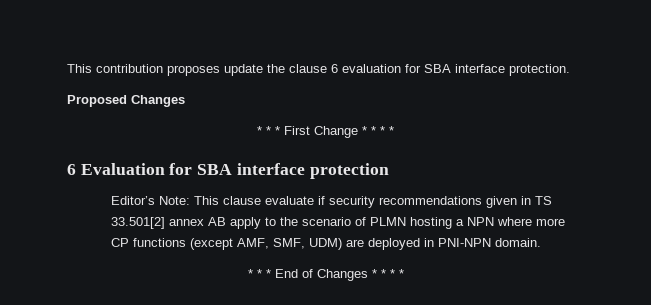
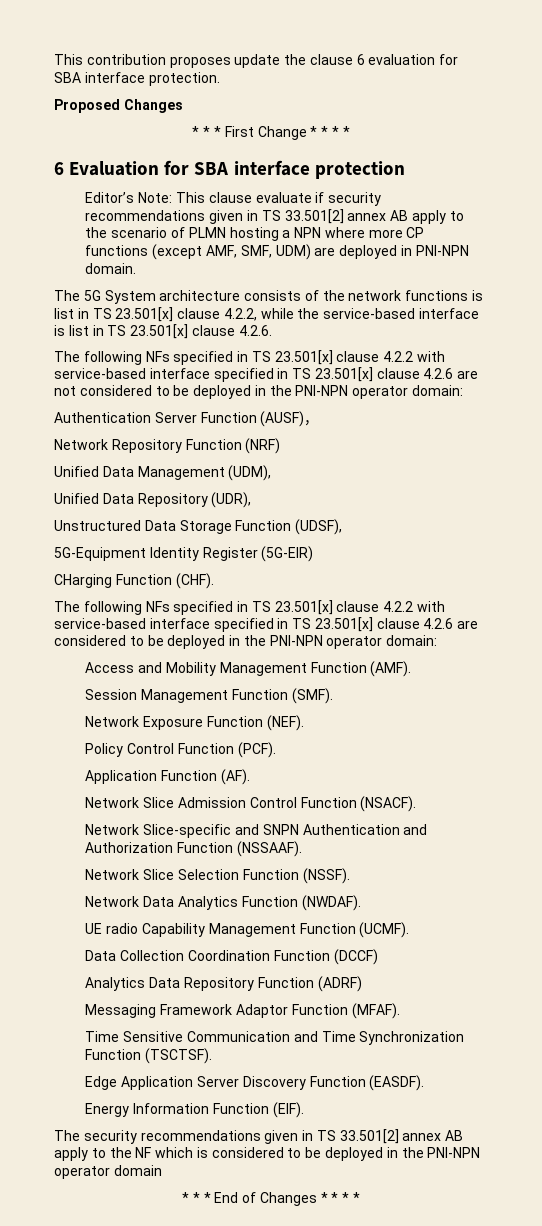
(541, 242) none -> [54,290,484,304] [54,307,480,322] [54,324,272,339] [54,350,446,365] [54,367,479,382] [54,385,464,399] [54,411,319,427] [54,438,281,454] [54,465,272,481] [54,492,252,508] [54,519,343,535] [54,546,314,562] [54,573,214,589] [54,600,446,615] [54,617,479,632] [54,635,438,649] [85,661,412,677] [85,688,333,704] [85,715,304,731] [85,742,276,758] [85,769,251,785] [85,796,417,812] [85,824,428,838] [85,841,303,857] [85,868,350,884] [85,895,361,911] [85,922,410,938] [85,949,378,965] [85,976,362,992] [85,1003,400,1019] [85,1031,465,1045] [85,1048,213,1064] [85,1075,425,1091] [85,1102,304,1118] [54,1129,464,1144] [54,1147,481,1161] [54,1165,162,1179] // The 5G System architecture consists of the network functions is list in TS 23.501[x] clause 4.2.2, while the service-based interface is list in TS 23.501[x] clause 4.2.6. // The following NFs specified in TS 23.501[x] clause 4.2.2 with service-based interface specified in TS 23.501[x] clause 4.2.6 are not considered to be deployed in the PNI-NPN operator domain: // Authentication Server Function (AUSF)， // Network Repository Function (NRF) // Unified Data Management (UDM), // Unified Data Repository (UDR), // Unstructured Data Storage Function (UDSF), // 5G-Equipment Identity Register (5G-EIR) // CHarging Function (CHF). // The following NFs specified in TS 23.501[x] clause 4.2.2 with service-based interface specified in TS 23.501[x] clause 4.2.6 are considered to be deployed in the PNI-NPN operator domain: // Access and Mobility Management Function (AMF). // Session Management Function (SMF). // Network Exposure Function (NEF). // Policy Control Function (PCF). // Application Function (AF). // Network Slice Admission Control Function (NSACF). // Network Slice-specific and SNPN Authentication and Authorization Function (NSSAAF). // Network Slice Selection Function (NSSF). // Network Data Analytics Function (NWDAF). // UE radio Capability Management Function (UCMF). // Data Collection Coordination Function (DCCF) // Analytics Data Repository Function (ADRF) // Messaging Framework Adaptor Function (MFAF). // Time Sensitive Communication and Time Synchronization Function (TSCTSF). // Edge Application Server Discovery Function (EASDF). // Energy Information Function (EIF). // The security recommendations given in TS 33.501[2] annex AB apply to the NF which is considered to be deployed in the PNI-NPN operator domain

